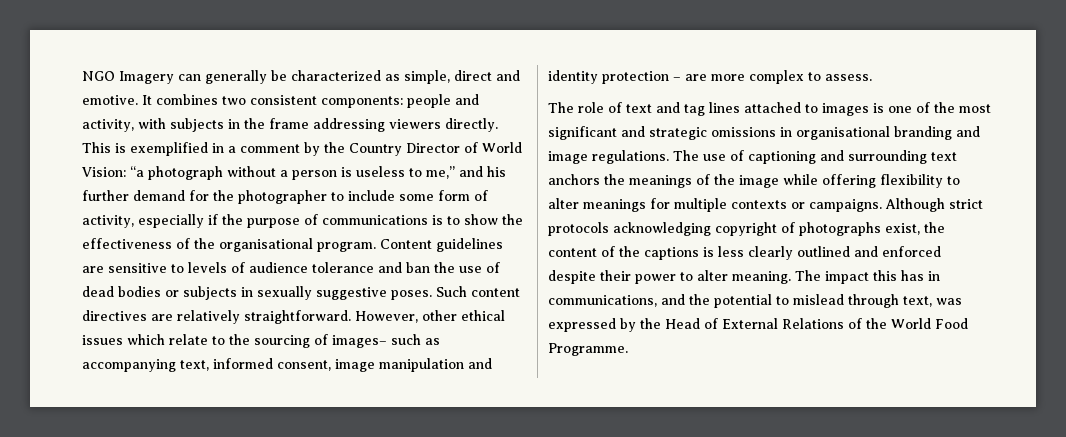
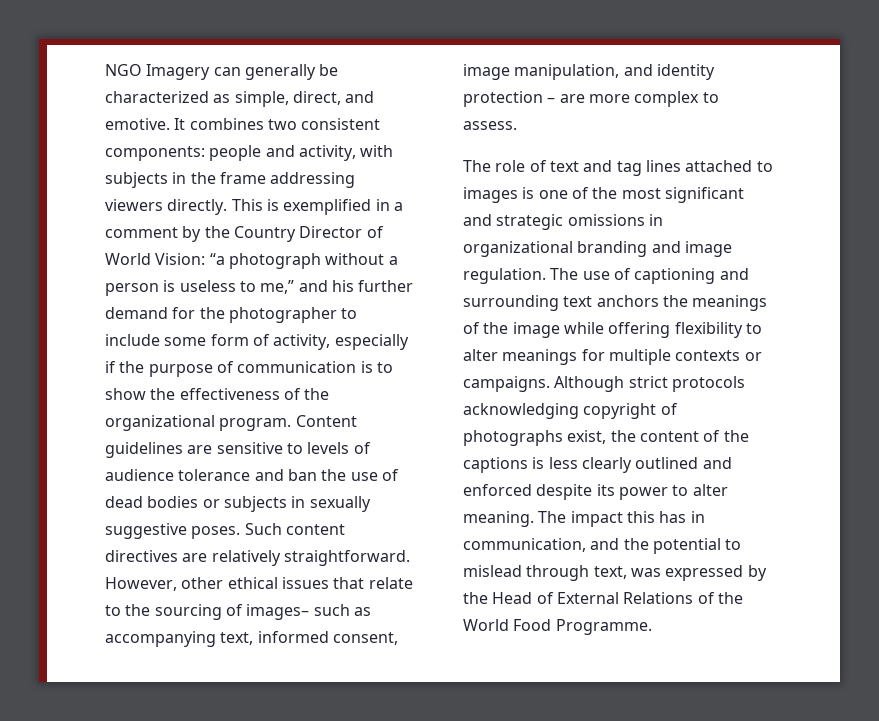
[454,70,492,81] direct -> [292,91,341,105] direct,
[322,215,428,225] communications -> [237,361,357,373] communication
[219,238,313,252] organisational -> [105,415,215,431] organizational
[127,334,165,345] which -> [333,577,365,589] that
[379,358,464,372] manipulation -> [514,64,620,80] manipulation,
[796,126,890,140] organisational -> [463,241,573,257] organizational
[592,150,669,164] regulations. -> [463,268,546,284] regulation.
[600,270,631,281] their -> [596,484,615,496] its
[548,295,657,307] communications, -> [463,538,586,552] communication,

